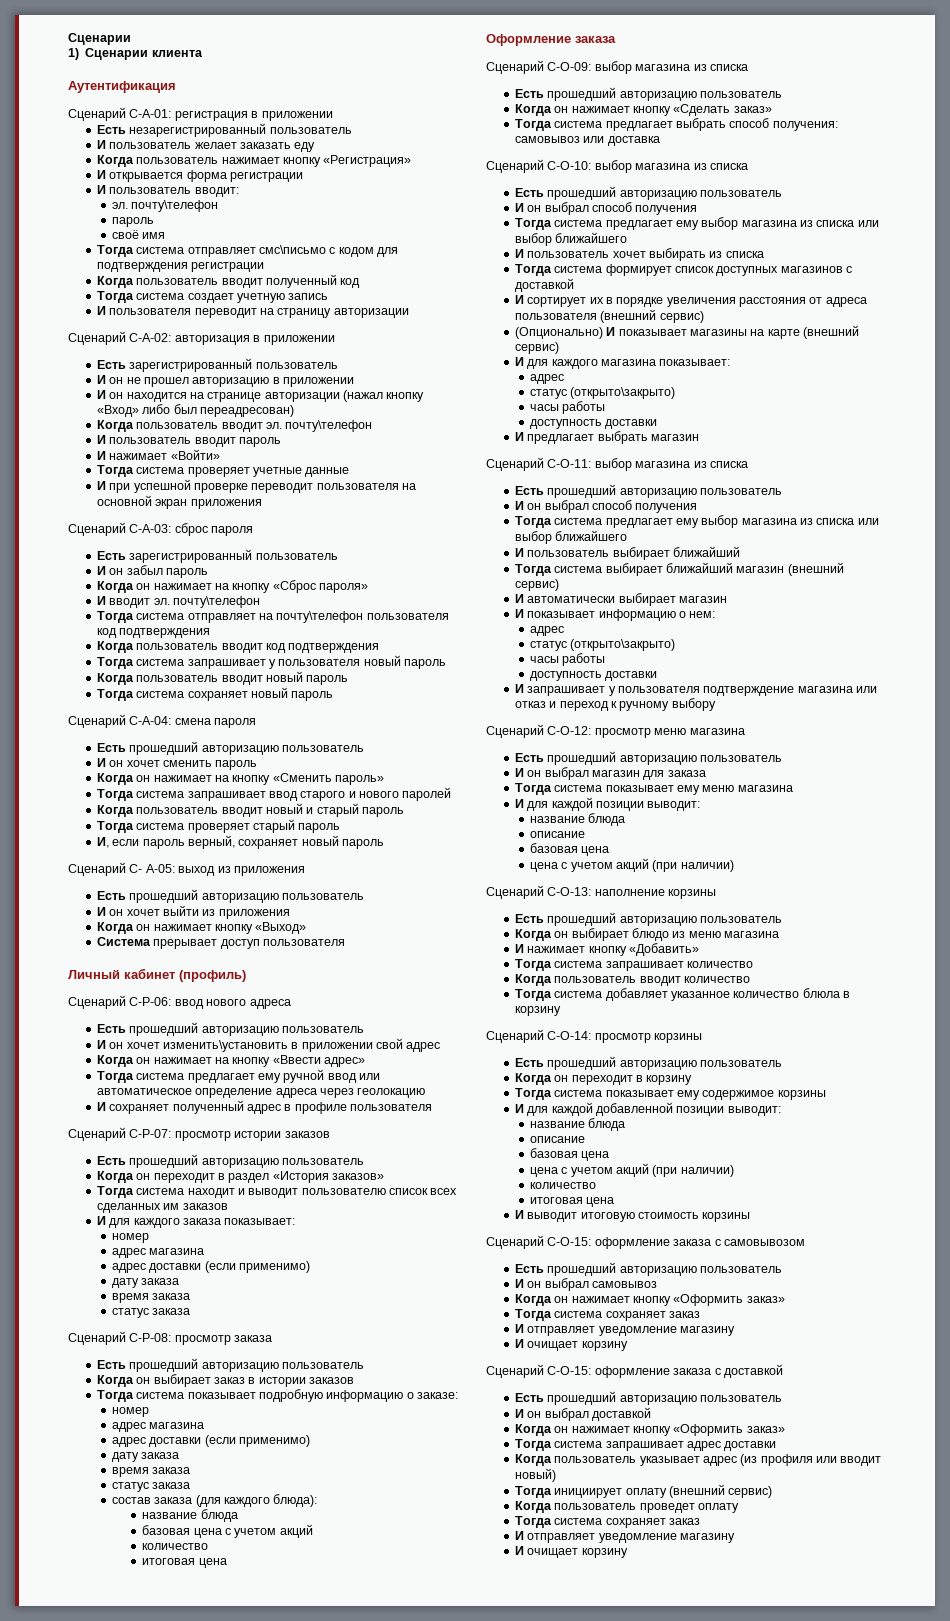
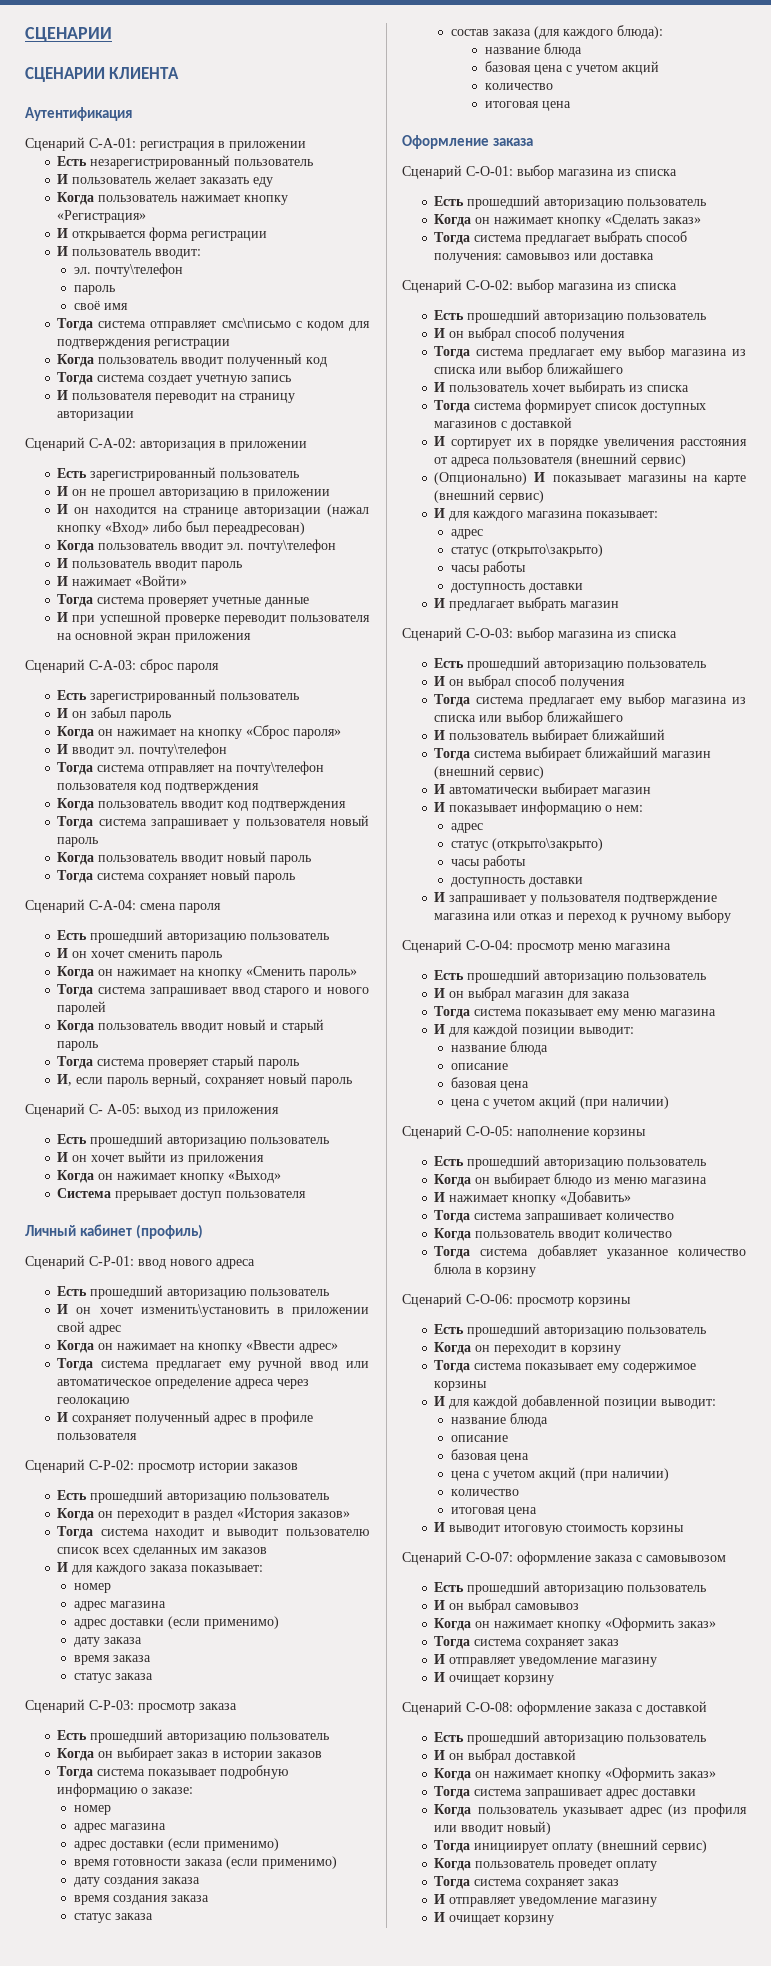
[68,33,131,45] [68,48,203,60] Сценарии // 1) Сценарии клиента -> [25,27,112,42] [25,67,180,82] СЦЕНАРИИ // СЦЕНАРИИ КЛИЕНТА
[129,997,172,1006] C-P-06: -> [89,1256,134,1266] C-P-01:
[129,1129,172,1138] C-P-07: -> [89,1460,134,1470] C-P-02:
[129,1333,172,1342] C-P-08: -> [89,1700,134,1710] C-P-03:
[111,1452,180,1462] [111,1467,149,1477] // дату заказа // время -> [74,1856,338,1869] [74,1877,201,1887] [74,1895,169,1905] // время готовности заказа (если применимо) // дату создания заказа // время создания
[547,62,592,71] C-O-09: -> [466,166,513,176] C-O-01:
[547,161,592,170] C-O-10: -> [466,280,513,290] C-O-02:
[547,459,592,468] C-O-11: -> [466,628,513,638] C-O-03:
[547,726,592,735] C-O-12: -> [466,940,513,950] C-O-04:
[547,887,592,896] C-O-13: -> [466,1126,513,1136] C-O-05:
[547,1031,592,1040] C-O-14: -> [466,1294,513,1304] C-O-06:
[547,1237,592,1246] C-O-15: -> [466,1552,513,1562] C-O-07:
[547,1366,592,1375] C-O-15: -> [466,1702,513,1712] C-O-08:

